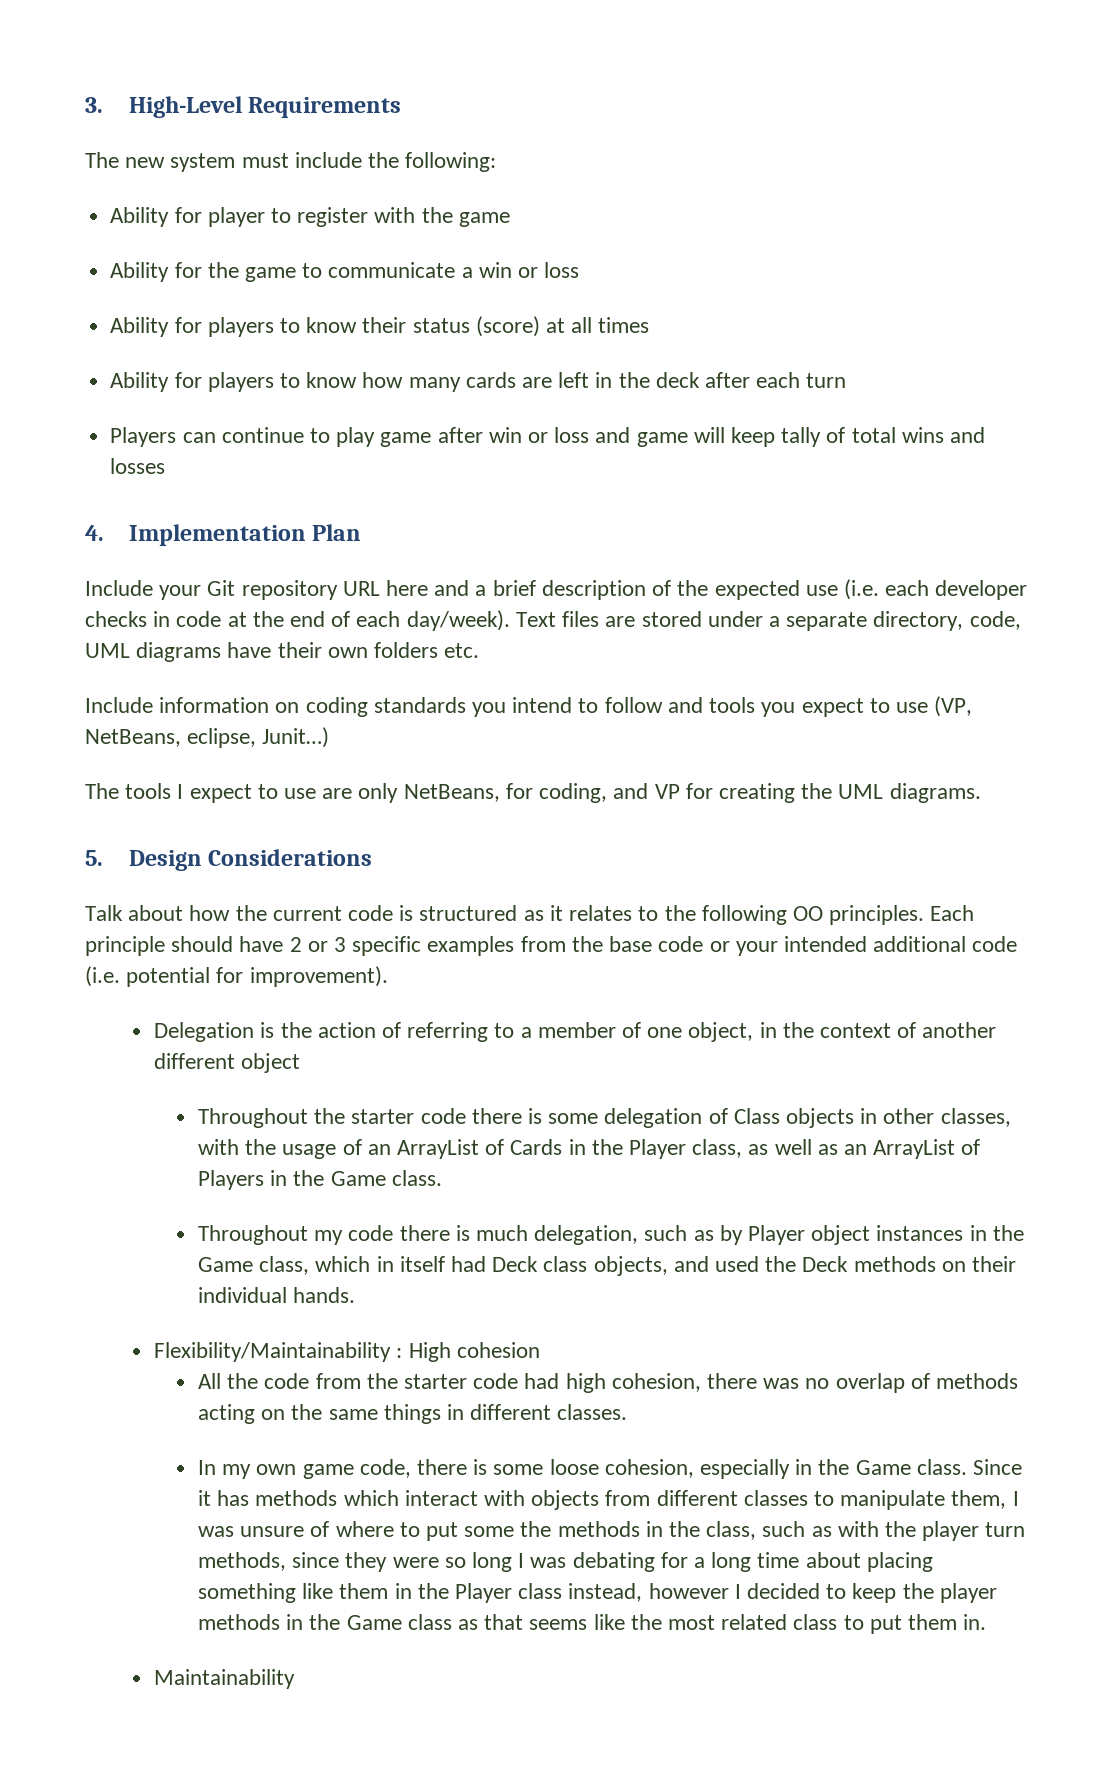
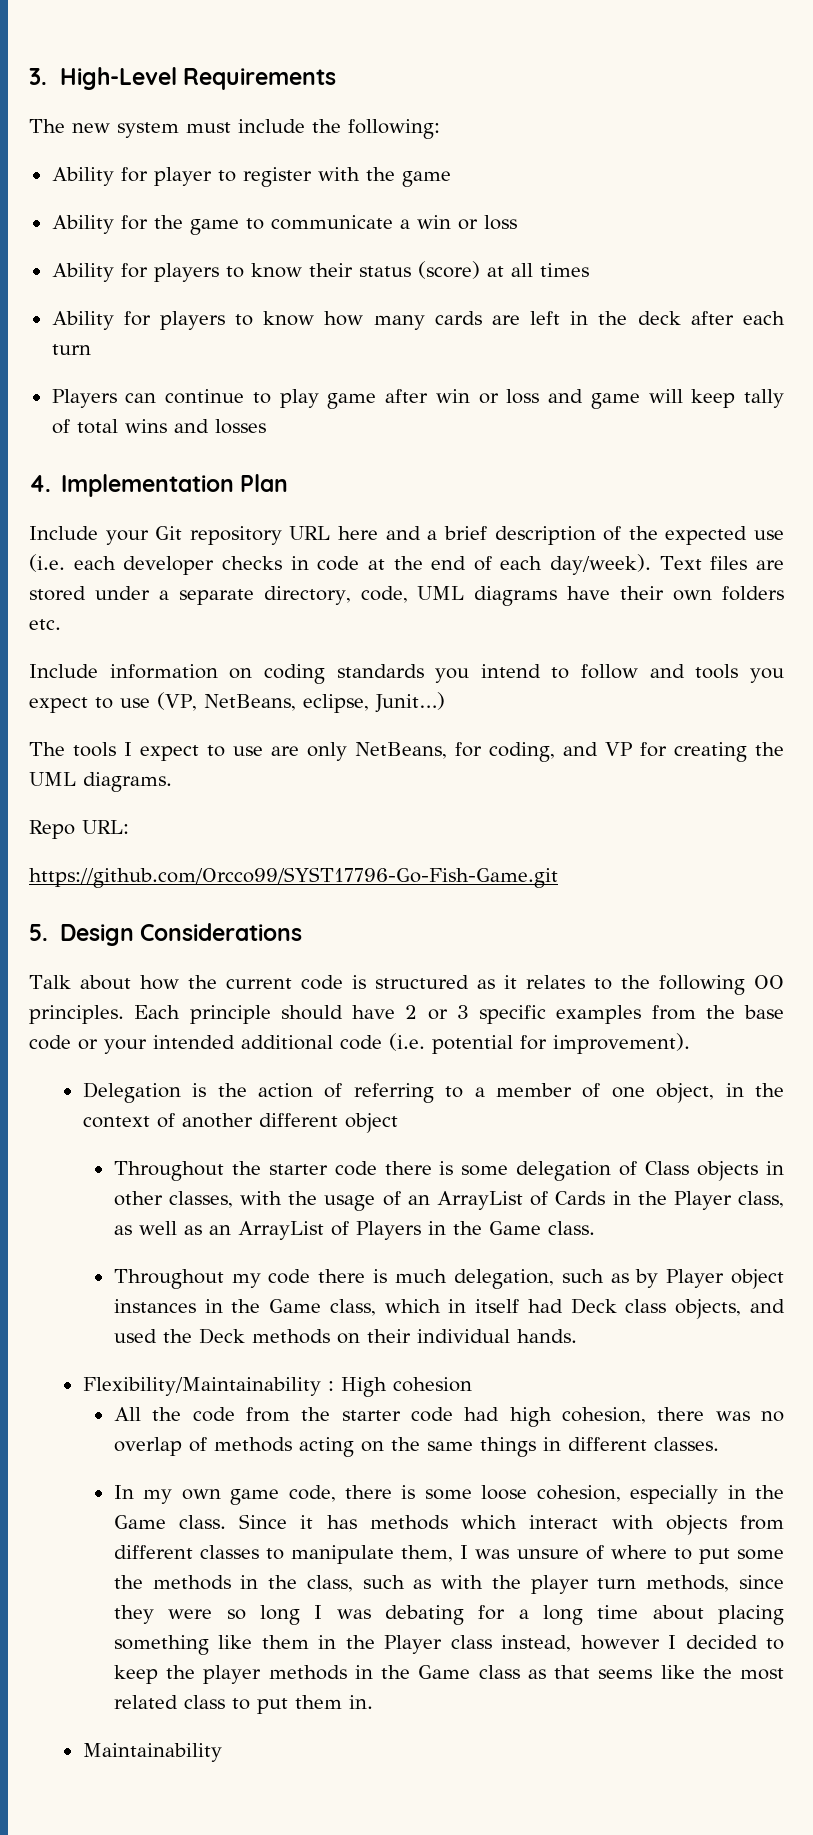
(981, 793) none -> [29,820,129,839] [29,867,558,888] // Repo URL: // https://github.com/Orcco99/SYST17796-Go-Fish-Game.git

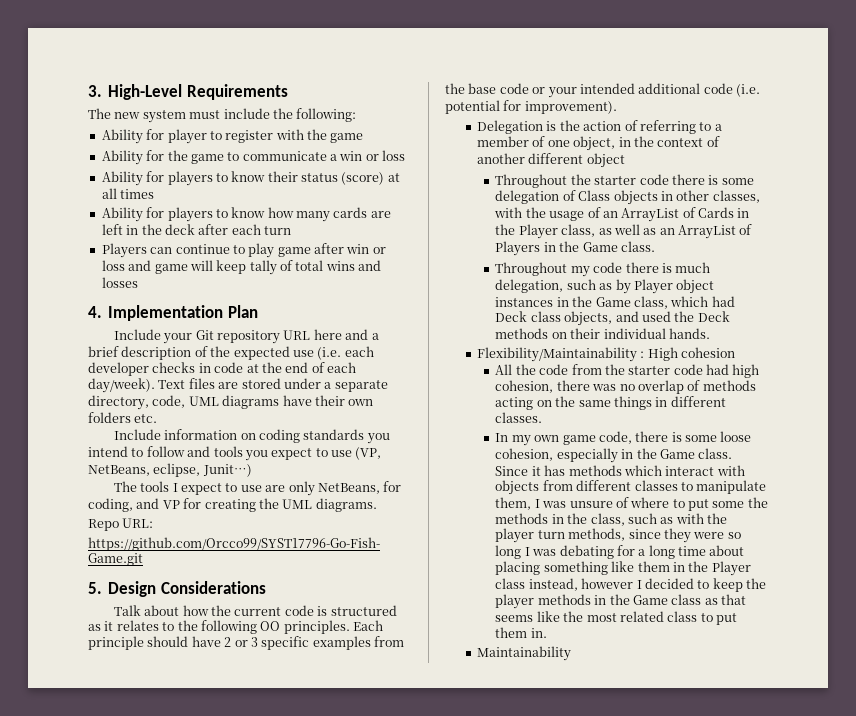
[448,1299,520,1313] in itself -> (709, 301) none

